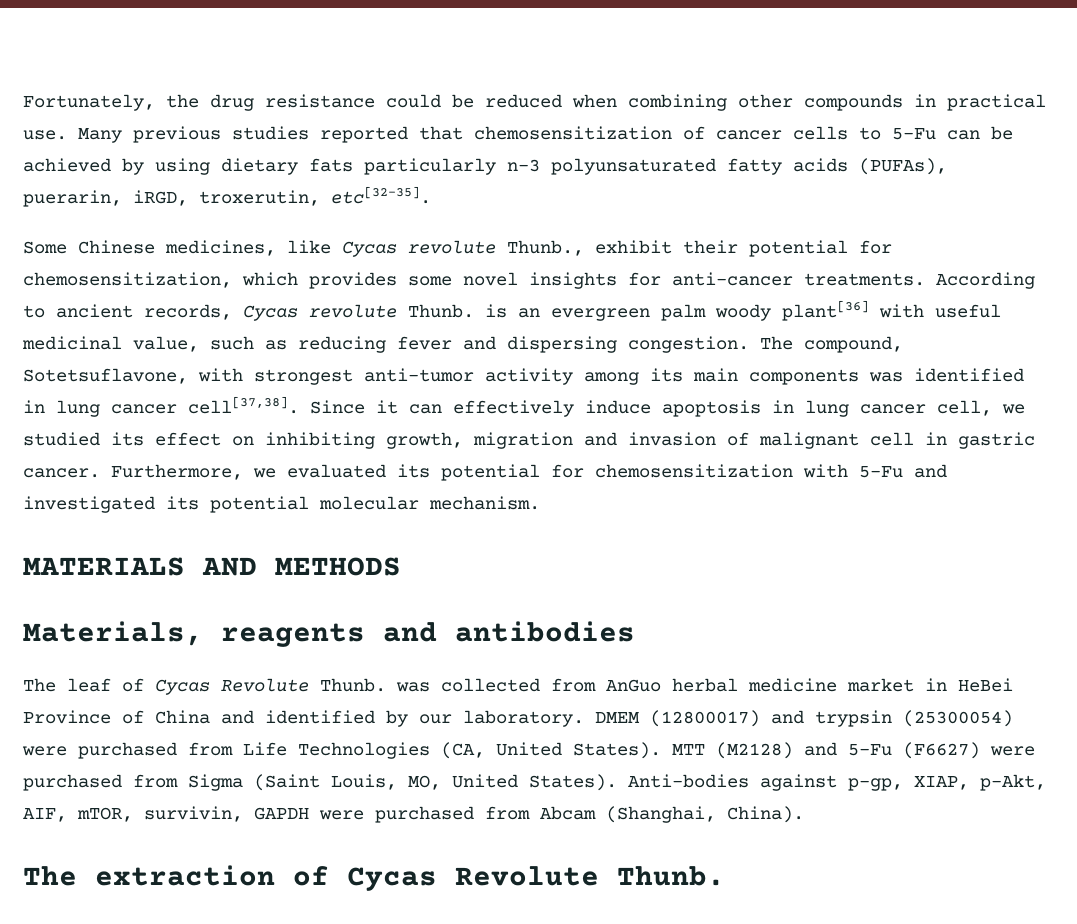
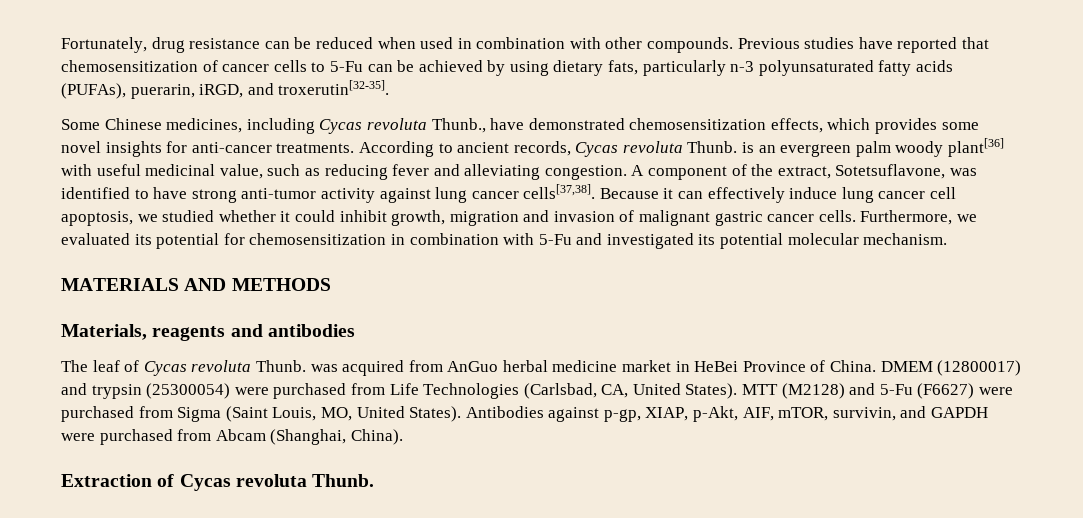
[166,94,199,108] the -> (147, 45) none
[386,94,441,108] could -> [264,41,290,49] can
[628,94,1046,111] [23,126,309,143] combining other compounds in practical use. Many previous studies -> [420,37,893,53] used in combination with other compounds. Previous studies have
[309,158,353,172] fats -> [608,60,639,75] fats,
[199,186,431,206] troxerutin, etc[32-35]. -> [247,80,390,95] and troxerutin[32-35].
[287,240,892,257] [23,272,232,288] like Cycas revolute Thunb., exhibit their potential for chemosensitization, -> [246,118,823,134] including Cycas revoluta Thunb., have demonstrated chemosensitization effects,
[309,304,397,318] revolute -> [622,141,683,153] revoluta
[507,336,903,353] [23,368,1024,385] [23,396,1025,417] [23,432,375,449] dispersing congestion. The compound, Sotetsuflavone, with strongest anti-tumor activity among its main components was identified in lung cancer cell[37,38]. Since it can effectively induce apoptosis in lung cancer cell, we studied its effect on inhibiting -> [464,164,978,180] [61,184,957,203] [61,210,387,226] alleviating congestion. A component of the extract, Sotetsuflavone, was identified to have strong anti-tumor activity against lung cancer cells[37,38]. Because it can effectively induce lung cancer cell apoptosis, we studied whether it could inhibit
[870,432,1035,449] [23,468,100,478] cell in gastric cancer. -> [714,210,856,226] gastric cancer cells.
(793, 471) none -> [390,233,499,245] in combination
[221,678,309,692] Revolute -> [191,360,252,372] revoluta
[441,678,540,692] collected -> [342,360,405,376] acquired
[155,710,584,727] China and identified by our laboratory. -> [830,360,877,372] China.
[441,742,485,759] (CA, -> [523,383,629,399] (Carlsbad, CA,
[628,774,749,788] Anti-bodies -> [465,406,544,418] Antibodies
(243, 814) none -> [900,406,927,418] and
[23,865,599,891] The extraction of Cycas Revolute -> [61,474,307,491] Extraction of Cycas revoluta

